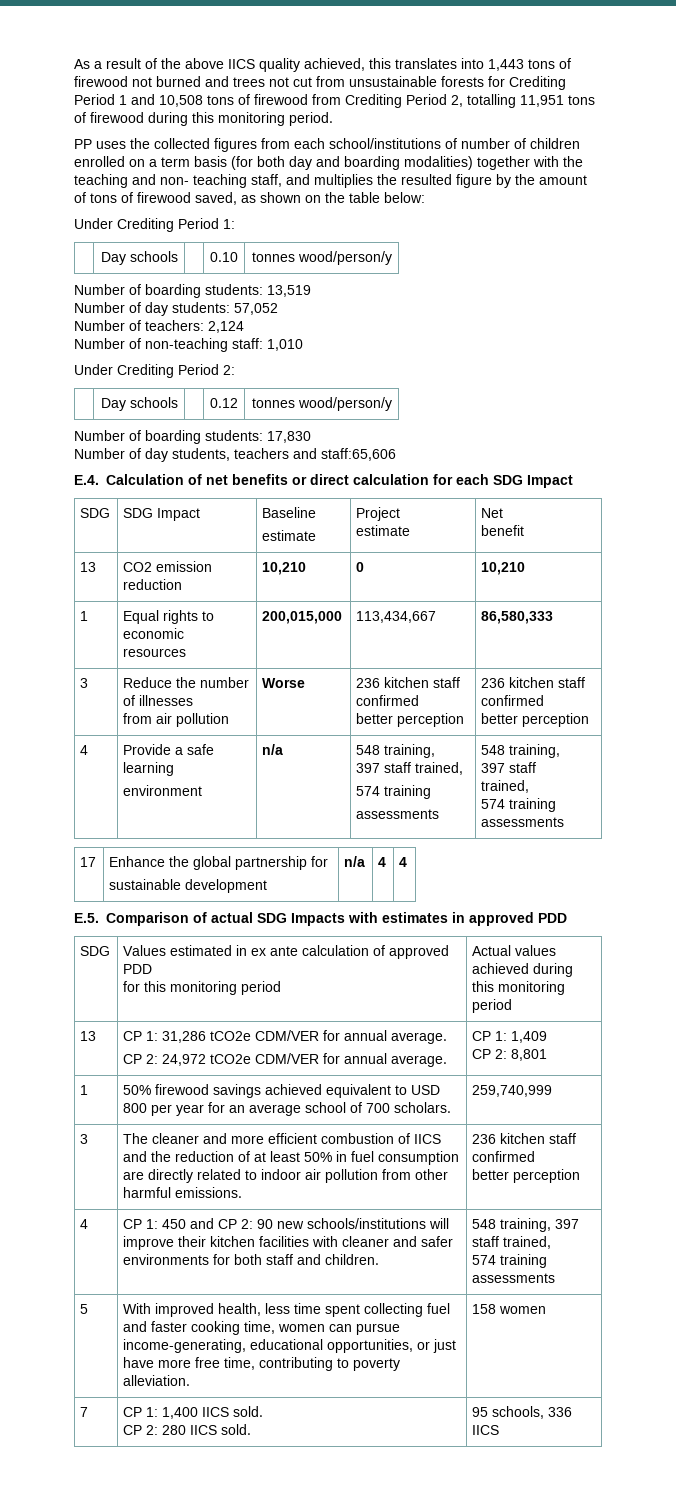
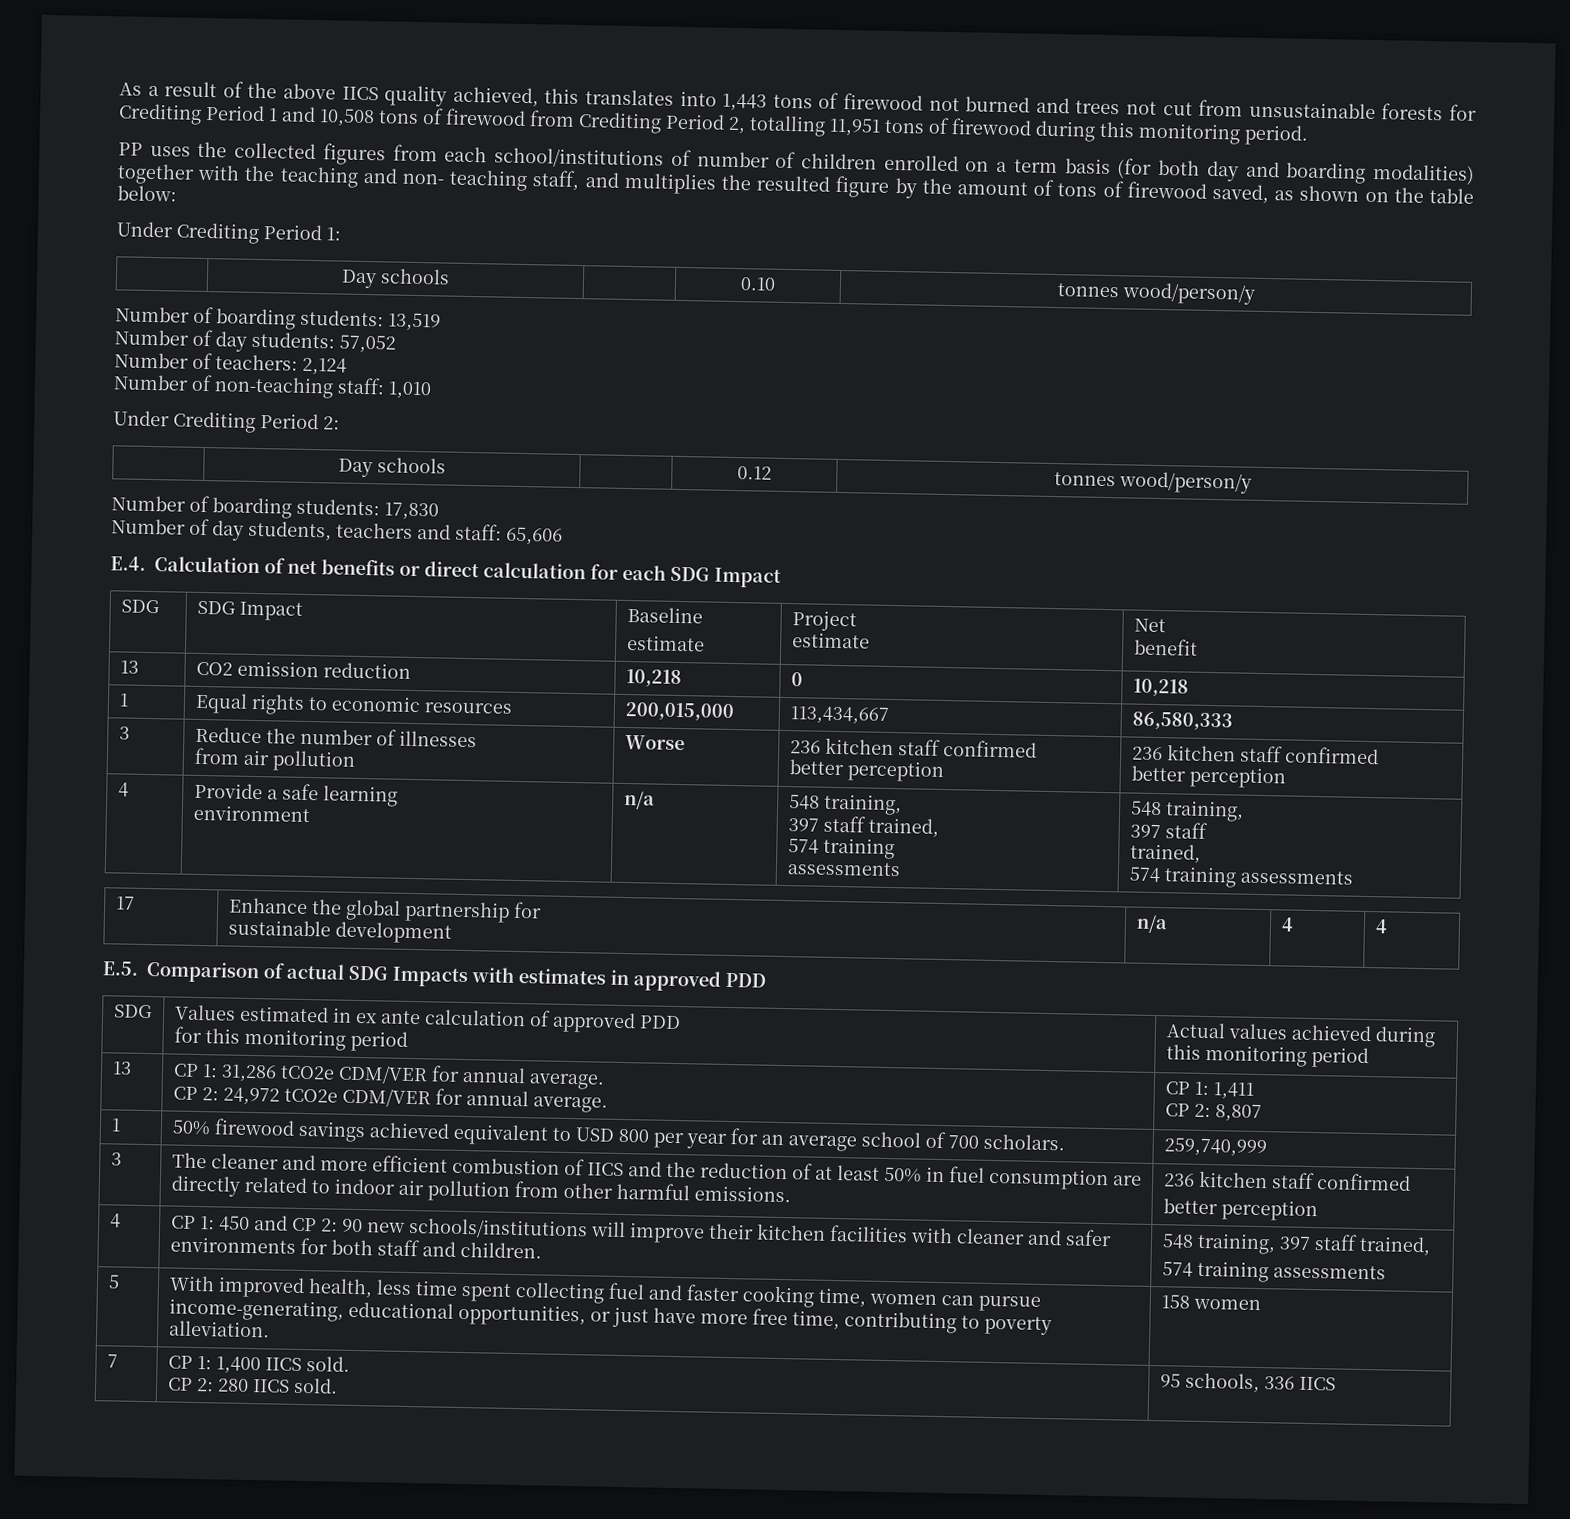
[321,448,396,461] staff:65,606 -> [455,523,563,546] staff: 65,606
[262,562,307,575] 10,210 -> [625,668,682,688] 10,218
[481,562,526,575] 10,210 -> [1132,678,1189,697] 10,218
[511,1031,548,1043] [472,1049,548,1061] 1,409 // CP 2: 8,801 -> [1212,1082,1254,1100] [1164,1103,1262,1123] 1,411 // CP 2: 8,807

